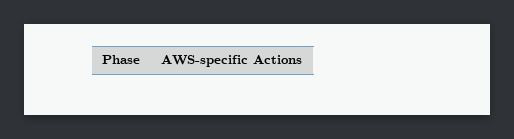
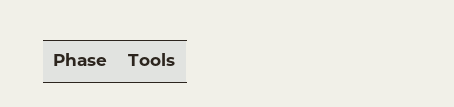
[161,55,303,67] AWS-specific Actions -> [128,53,176,66] Tools

